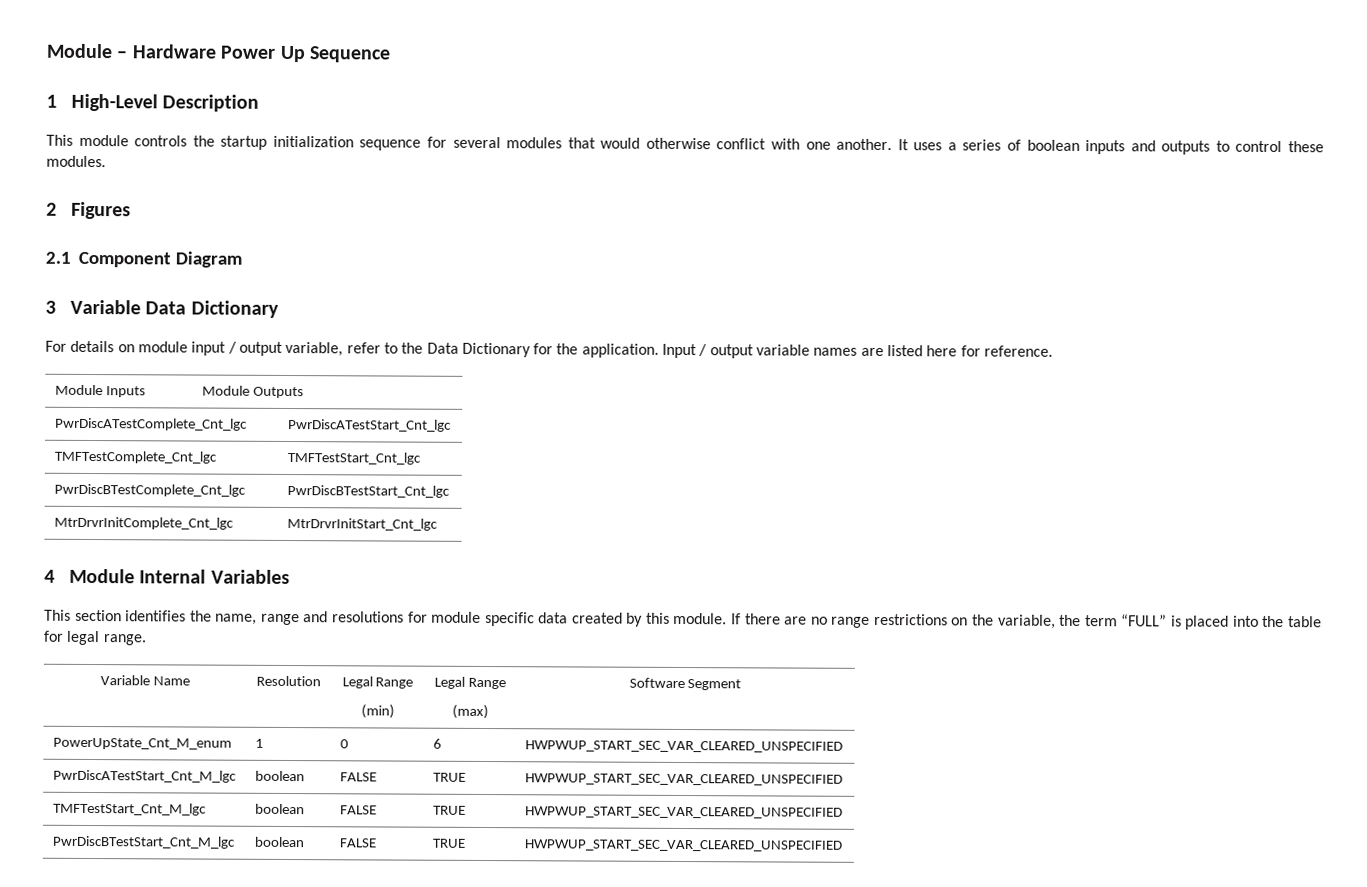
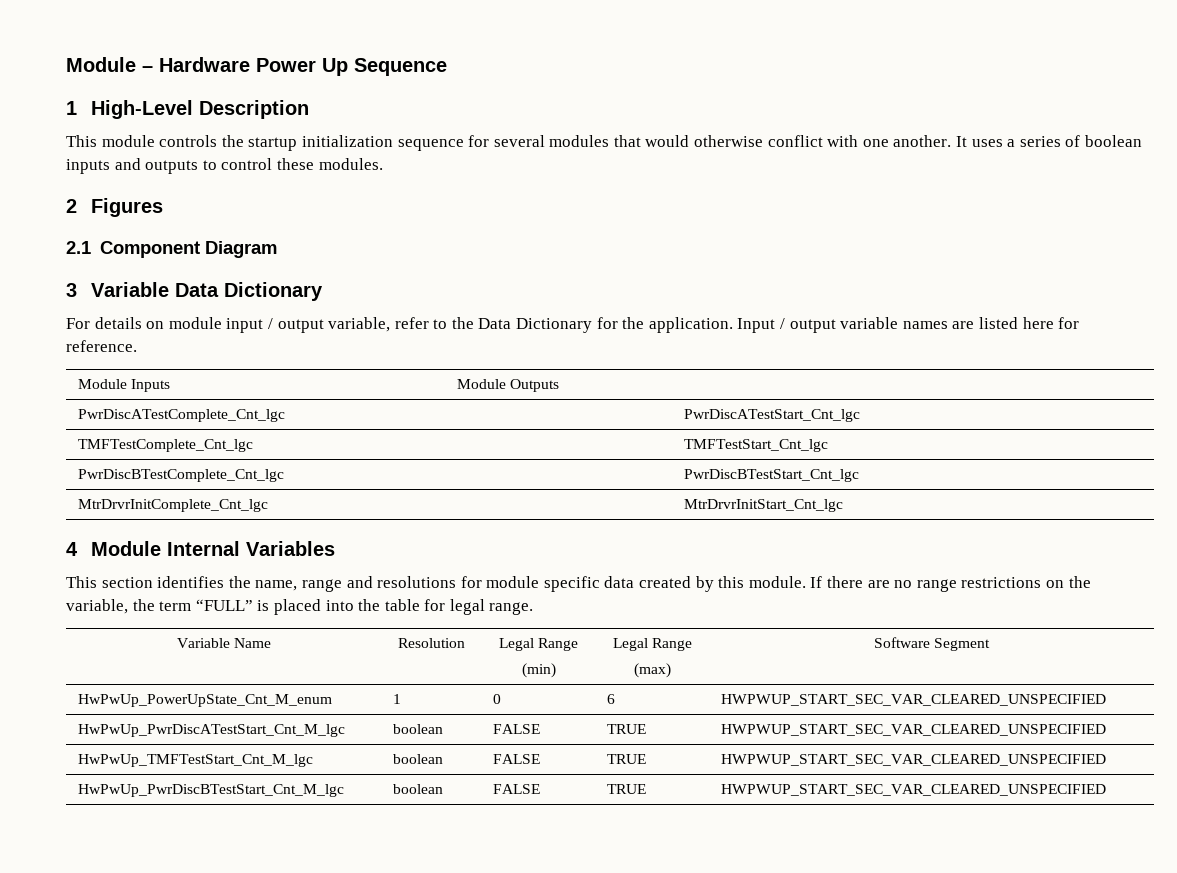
[52,737,232,750] PowerUpState_Cnt_M_enum -> [78,694,333,707] HwPwUp_PowerUpState_Cnt_M_enum
[52,769,237,783] [254,770,305,782] [339,772,377,782] [432,772,466,782] [524,773,843,786] [52,802,207,816] [254,803,305,815] [339,805,377,815] [432,805,466,815] [524,806,843,819] [51,835,236,849] PwrDiscATestStart_Cnt_M_lgc | boolean | FALSE | TRUE | HWPWUP_START_SEC_VAR_CLEARED_UNSPECIFIED // TMFTestStart_Cnt_M_lgc | boolean | FALSE | TRUE | HWPWUP_START_SEC_VAR_CLEARED_UNSPECIFIED // PwrDiscBTestStart_Cnt_M_lgc -> [78,724,346,737] [393,724,444,734] [493,724,541,734] [607,724,647,734] [721,724,1107,736] [78,754,314,767] [393,754,444,764] [493,754,541,764] [607,754,647,764] [721,754,1107,766] [78,784,345,797] HwPwUp_PwrDiscATestStart_Cnt_M_lgc | boolean | FALSE | TRUE | HWPWUP_START_SEC_VAR_CLEARED_UNSPECIFIED // HwPwUp_TMFTestStart_Cnt_M_lgc | boolean | FALSE | TRUE | HWPWUP_START_SEC_VAR_CLEARED_UNSPECIFIED // HwPwUp_PwrDiscBTestStart_Cnt_M_lgc

